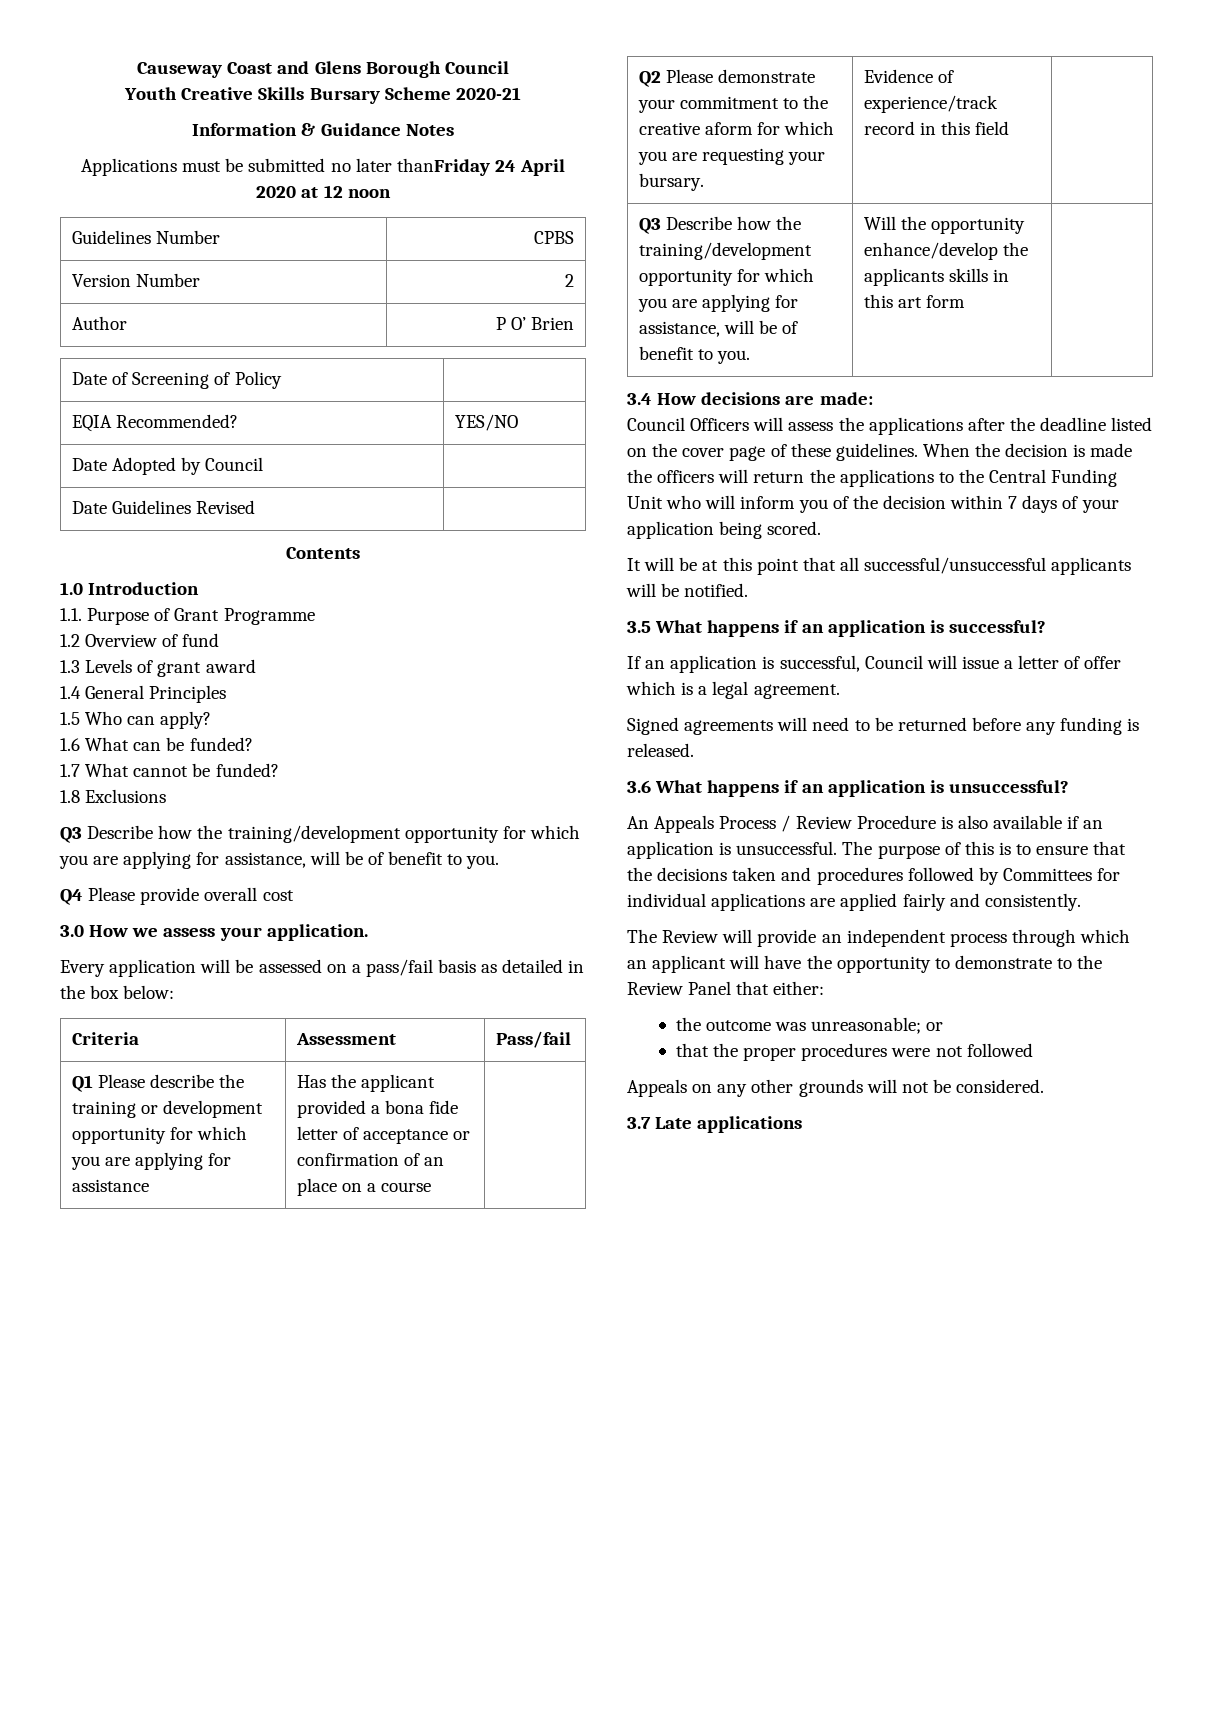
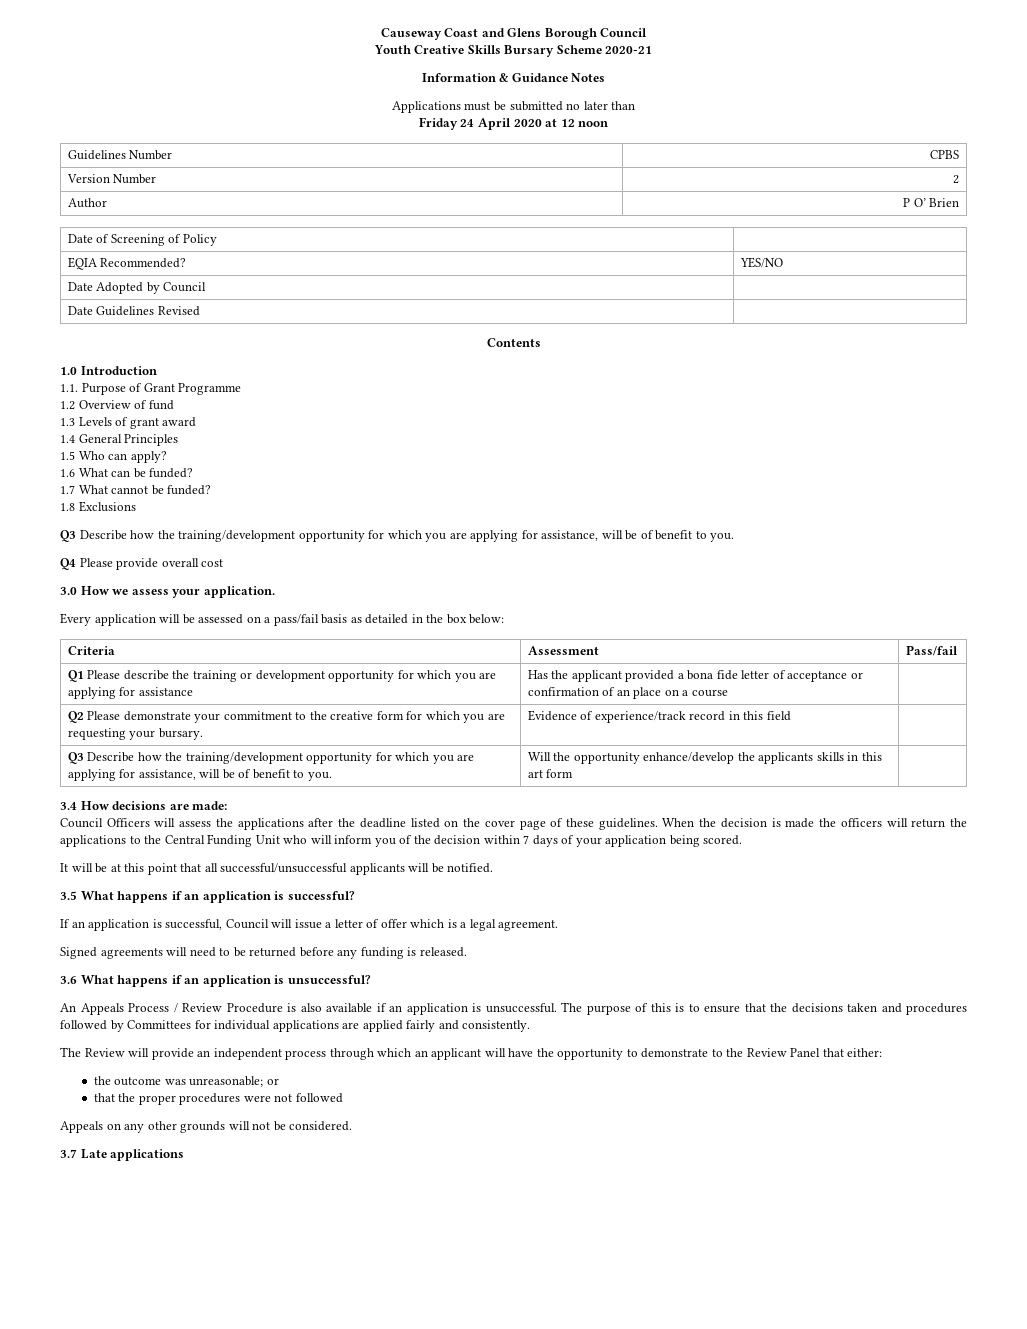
[396,158,490,176] thanFriday -> [611,101,636,110] [418,117,458,130] than // Friday
[705,122,754,135] aform -> [376,711,404,720] form

